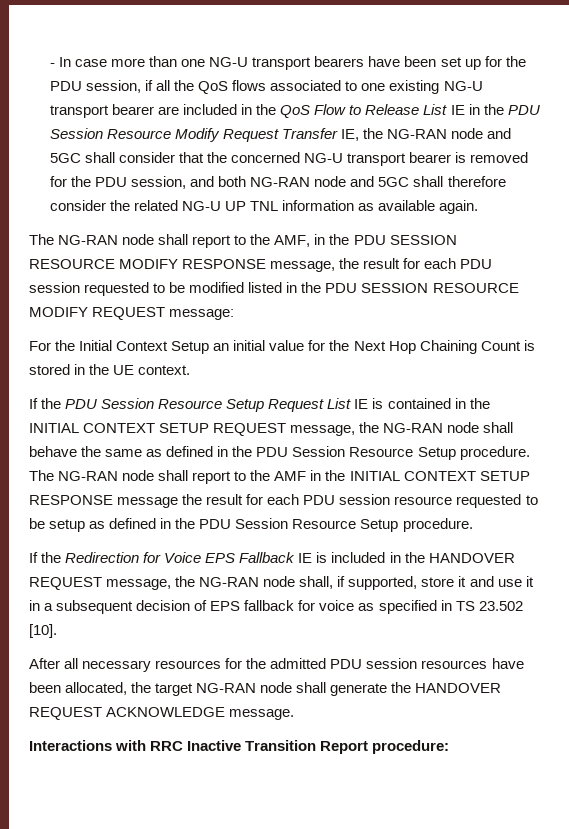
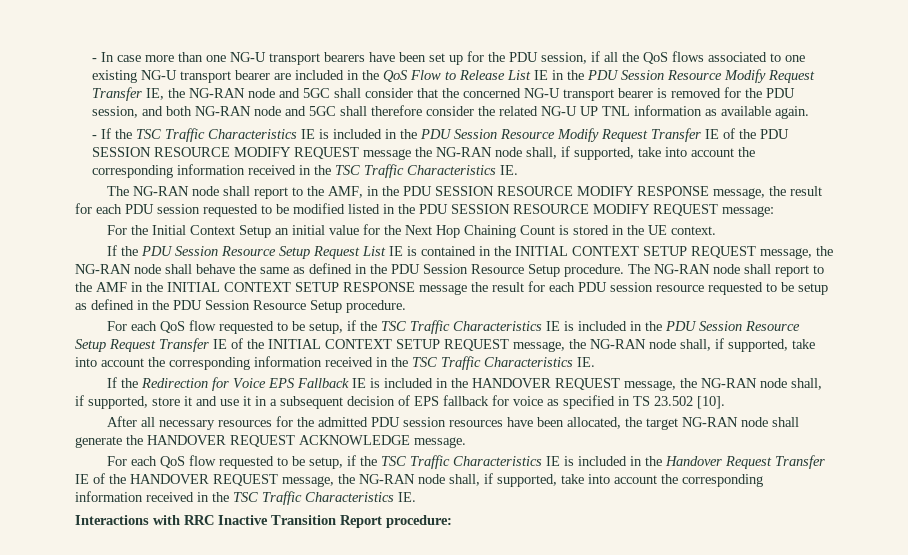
(479, 207) none -> [92,128,790,142] [92,146,756,160] [92,164,519,178] // - If the TSC Traffic Characteristics IE is included in the PDU Session Resource Modify Request Transfer IE of the PDU SESSION RESOURCE MODIFY REQUEST message the NG-RAN node shall, if supported, take into account the corresponding information received in the TSC Traffic Characteristics IE.
(473, 525) none -> [106,320,800,334] [75,338,815,352] [75,356,595,370] // For each QoS flow requested to be setup, if the TSC Traffic Characteristics IE is included in the PDU Session Resource Setup Request Transfer IE of the INITIAL CONTEXT SETUP REQUEST message, the NG-RAN node shall, if supported, take into account the corresponding information received in the TSC Traffic Characteristics IE.
(295, 714) none -> [106,455,825,469] [75,473,763,487] [75,491,416,505] // For each QoS flow requested to be setup, if the TSC Traffic Characteristics IE is included in the Handover Request Transfer IE of the HANDOVER REQUEST message, the NG-RAN node shall, if supported, take into account the corresponding information received in the TSC Traffic Characteristics IE.

